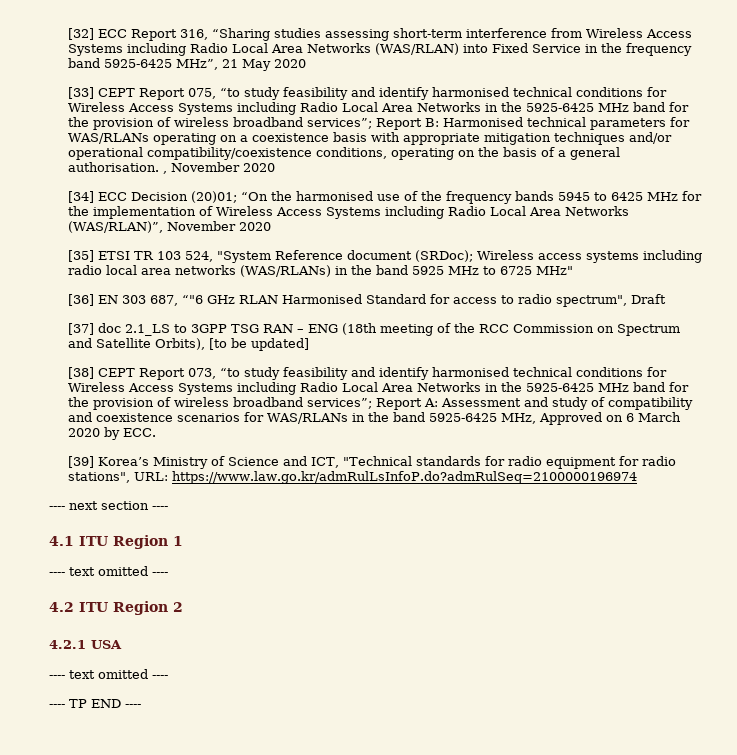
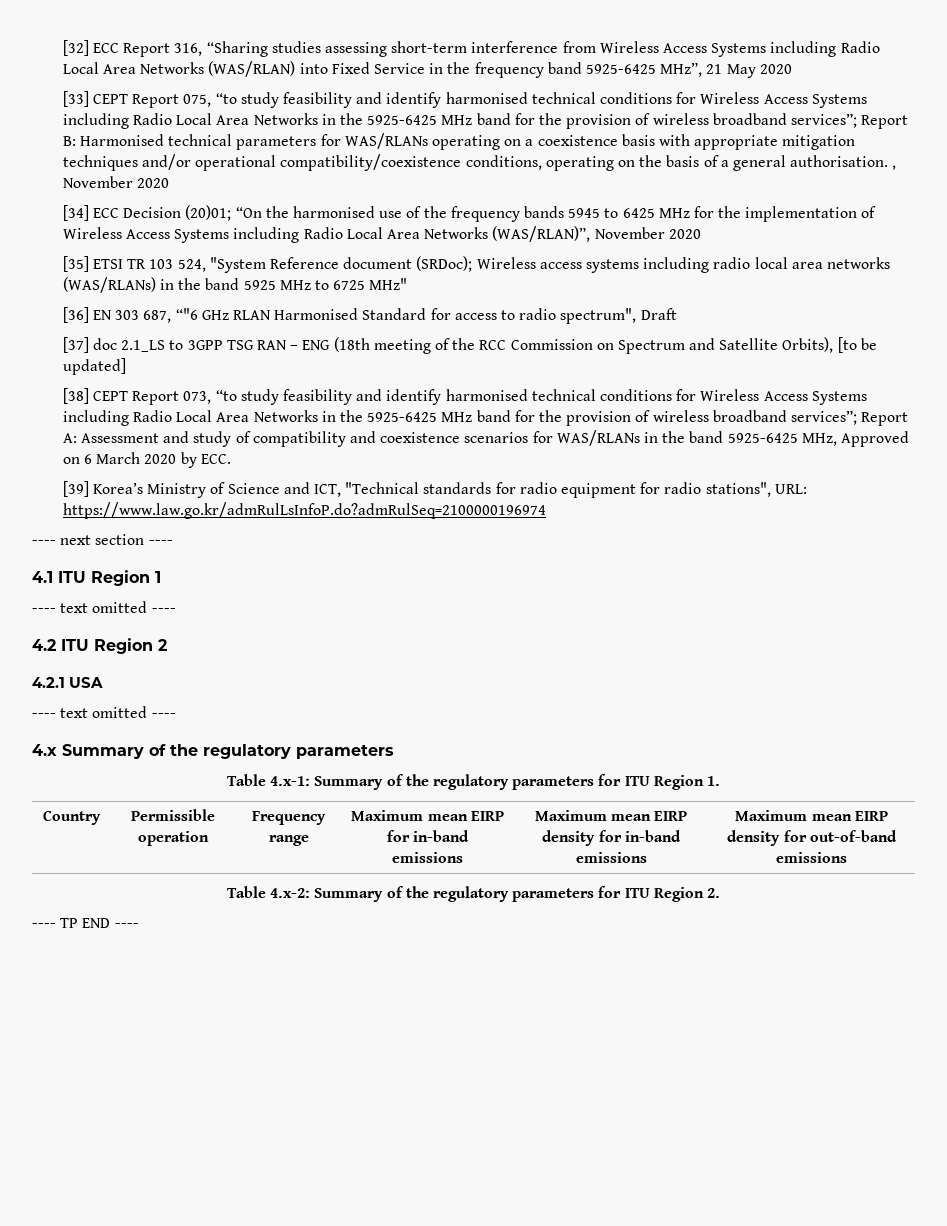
(168, 677) none -> [32,744,394,759] [227,774,720,790] [42,810,101,825] [130,809,215,821] [137,831,209,846] [252,811,326,825] [268,835,309,846] [351,810,504,821] [386,830,470,842] [392,852,463,863] [534,810,688,821] [542,830,681,846] [575,852,647,863] [735,810,888,821] [727,830,897,846] [776,852,847,863] [227,886,720,902] // 4.x Summary of the regulatory parameters // Table 4.x-1: Summary of the regulatory parameters for ITU Region 1. // Country | Permissible operation | Frequency range | Maximum mean EIRP for in-band emissions | Maximum mean EIRP density for in-band emissions | Maximum mean EIRP density for out-of-band emissions // Table 4.x-2: Summary of the regulatory parameters for ITU Region 2.

